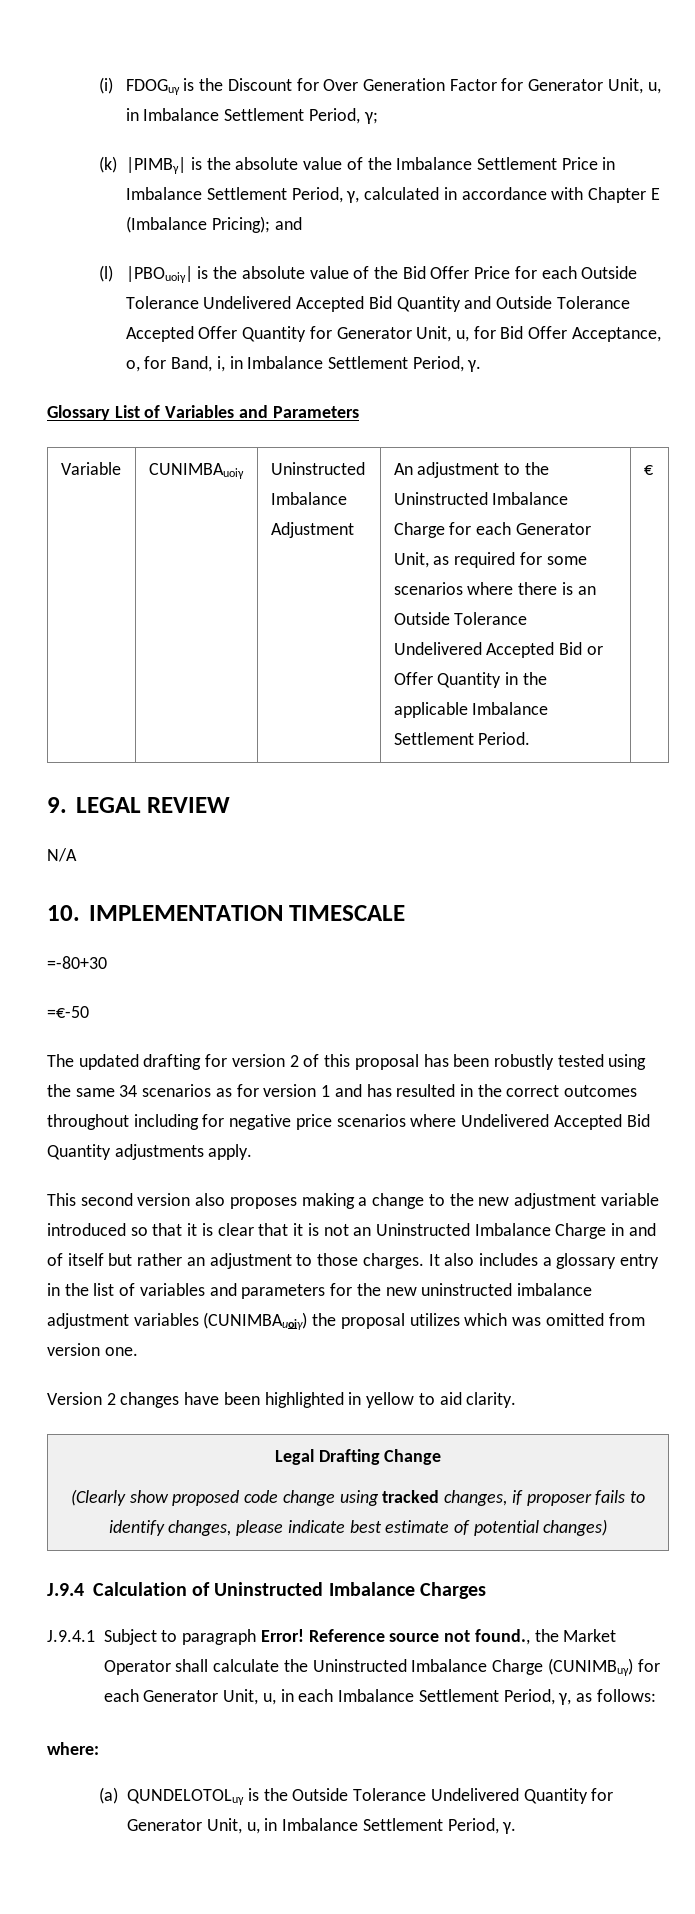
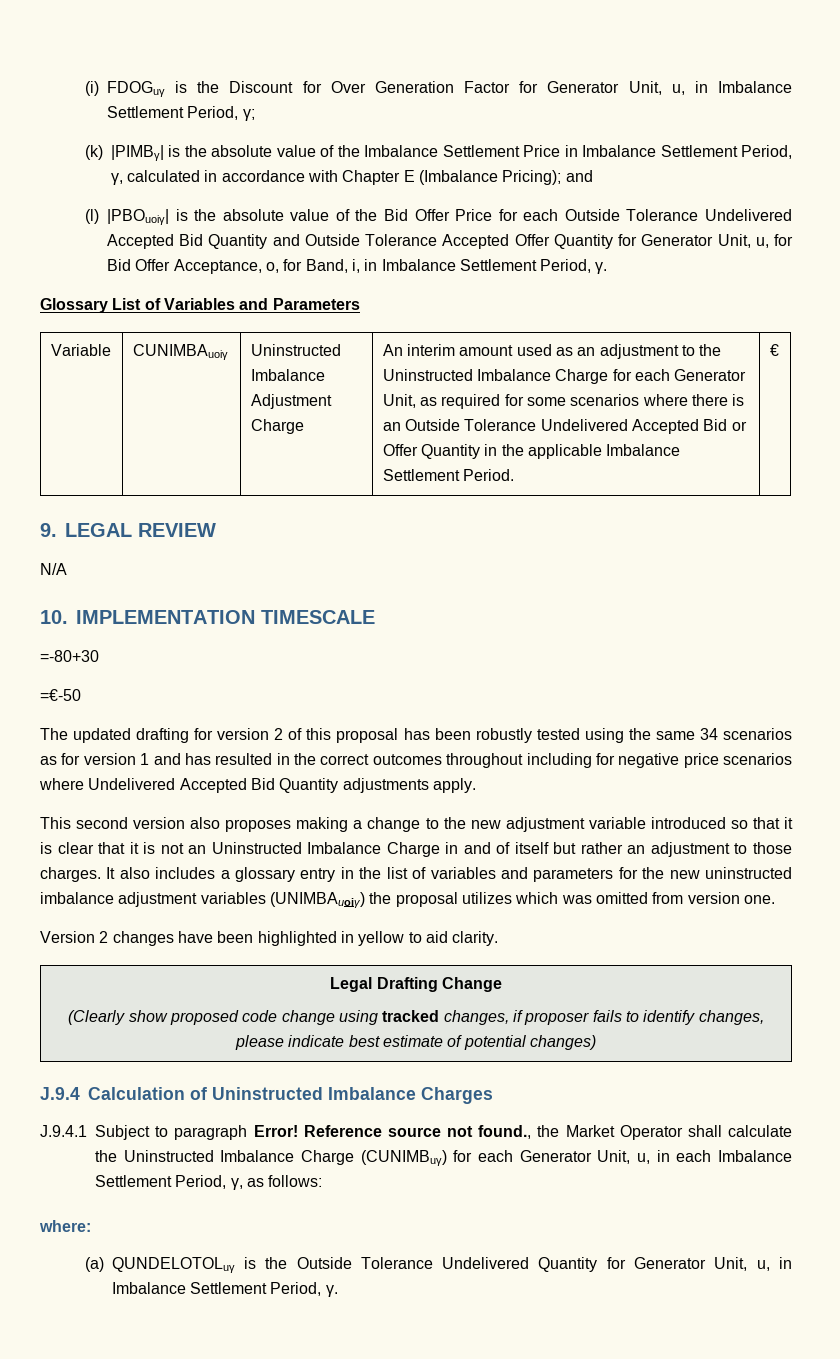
(354, 530) none -> [250,419,304,434] Charge
(413, 469) none -> [407,344,596,356] interim amount used as an
[203,1312,308,1330] (CUNIMBAuoiγ) -> [269,892,365,908] (UNIMBAuoiγ)

